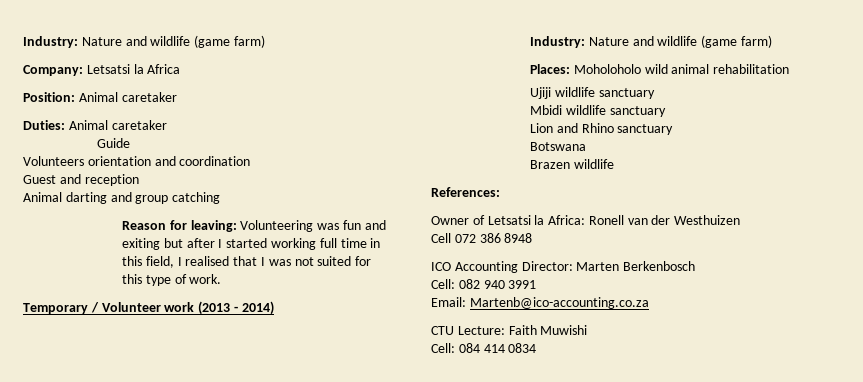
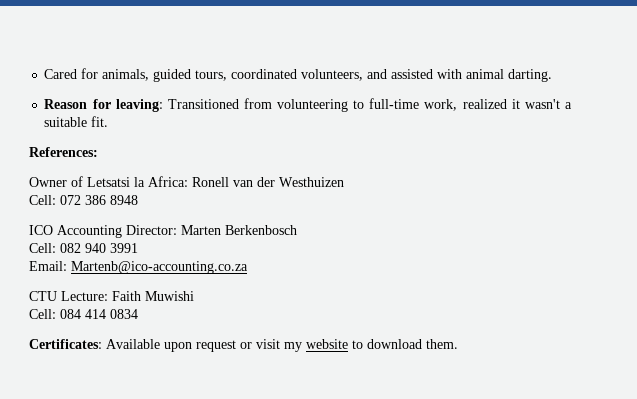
[23,35,265,48] [23,64,181,76] [23,92,177,102] [23,120,167,130] [97,138,131,148] [23,156,251,166] [23,174,139,186] [23,192,221,204] [122,220,386,232] [122,238,381,250] [122,256,372,268] [122,274,222,286] [23,301,274,315] [530,35,773,48] [530,64,790,74] [530,87,655,99] [530,105,666,117] [530,123,674,135] [530,142,587,151] [530,159,614,169] Industry: Nature and wildlife (game farm) // Company: Letsatsi la Africa // Position: Animal caretaker // Duties: Animal caretaker // Guide // Volunteers orientation and coordination // Guest and reception // Animal darting and group catching // Reason for leaving: Volunteering was fun and exiting but after I started working full time in this field, I realised that I was not suited for this type of work. // Temporary / Volunteer work (2013 - 2014) // Industry: Nature and wildlife (game farm) // Places: Moholoholo wild animal rehabilitation // Ujiji wildlife sanctuary // Mbidi wildlife sanctuary // Lion and Rhino sanctuary // Botswana // Brazen wildlife -> [44,68,553,82] [44,98,572,112] [44,116,109,127] Cared for animals, guided tours, coordinated volunteers, and assisted with animal darting. // Reason for leaving: Transitioned from volunteering to full-time work, realized it wasn't a suitable fit.
[431,233,451,243] Cell -> [29,195,56,205] Cell:
(537, 348) none -> [29,339,458,352] // Certificates: Available upon request or visit my website to download them.

